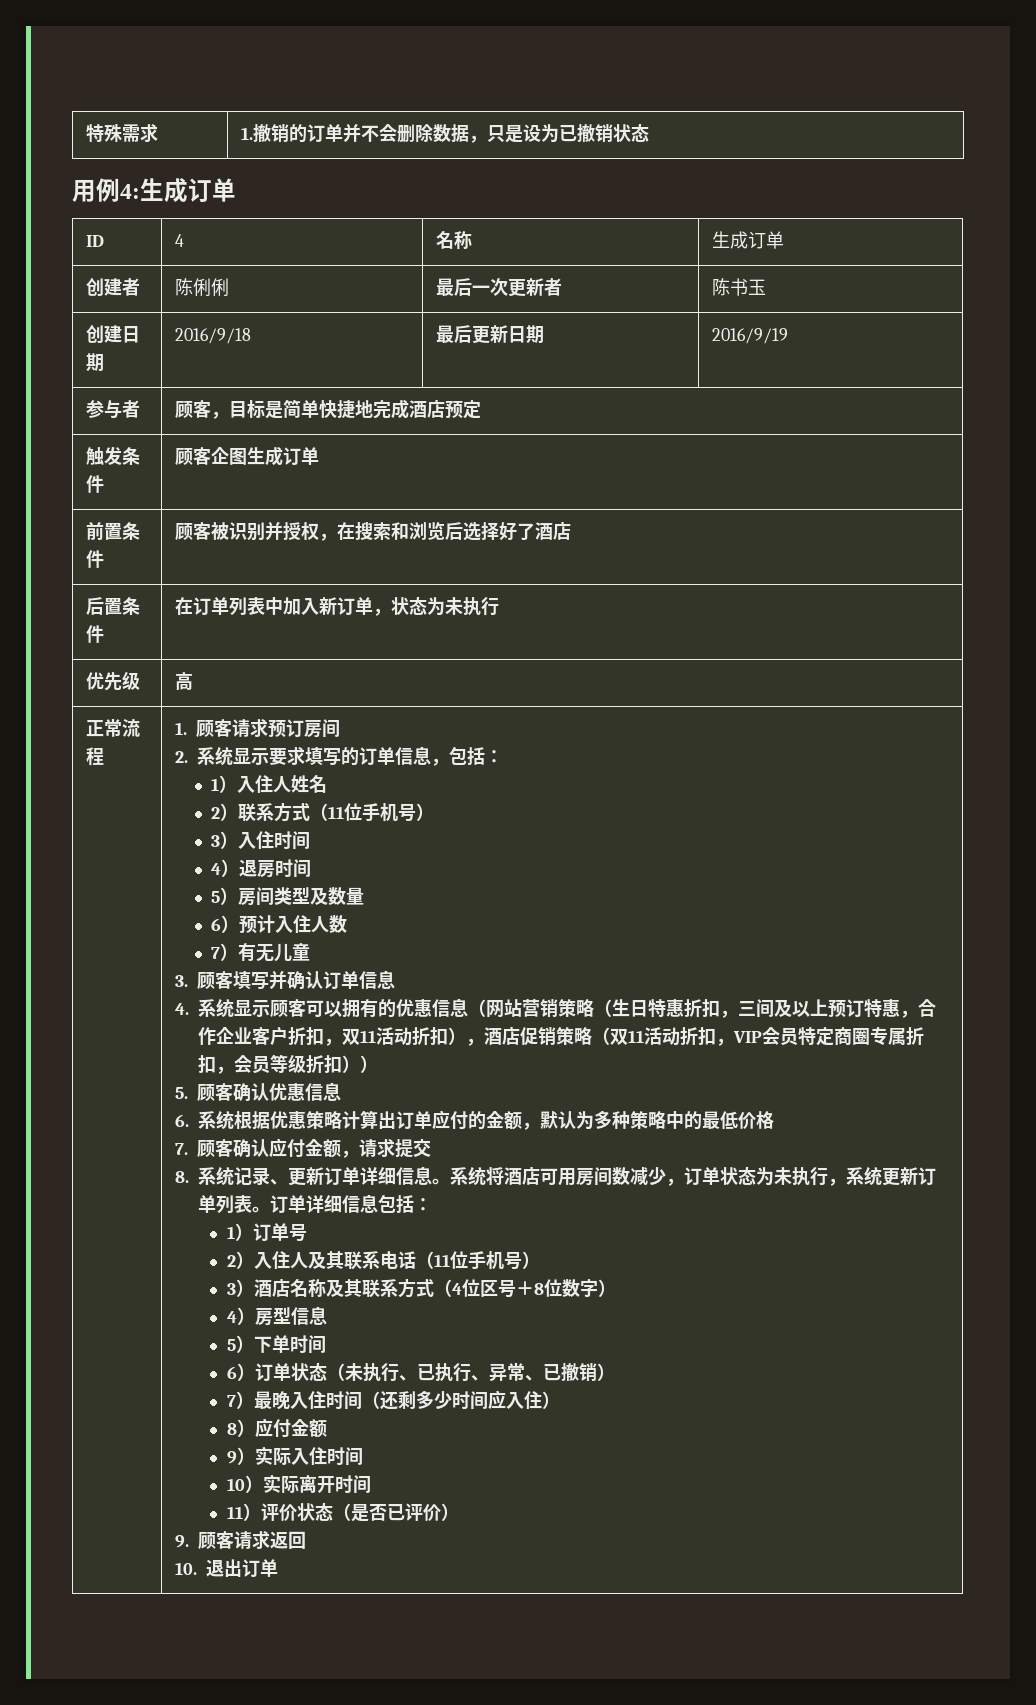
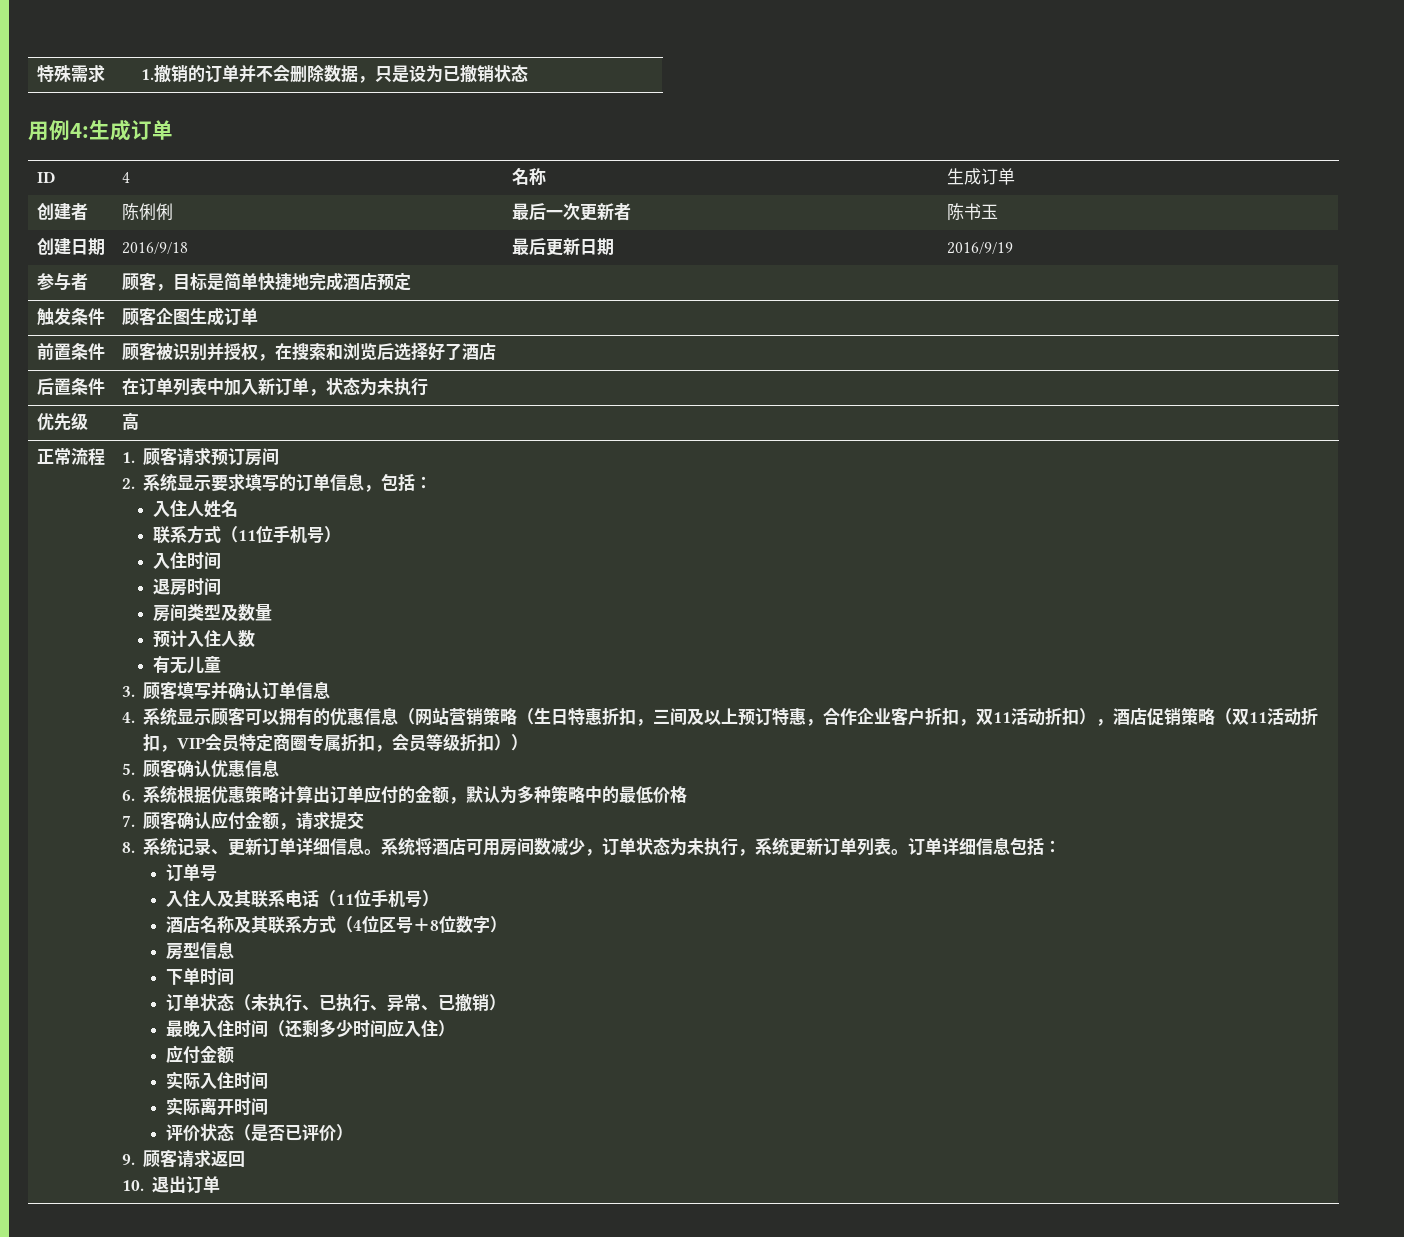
[210,775,237,793] 1） -> (433, 482) none
[210,803,238,821] 2） -> (239, 508) none
[210,831,310,850] [210,859,239,877] 3）入住时间 // 4） -> [153,552,222,570] 入住时间 //
[210,887,238,905] 5） -> (222, 586) none
[210,915,239,933] 6） -> (273, 612) none
[210,943,238,961] 7） -> (256, 638) none
[226,1223,253,1241] 1） -> (1062, 846) none
[226,1251,254,1269] 2） -> (218, 873) none
[226,1279,254,1297] 3） -> (440, 898) none
[226,1307,255,1325] 4） -> (508, 924) none
[226,1335,254,1353] 5） -> (235, 950) none
[226,1363,255,1381] 6） -> (235, 976) none
[226,1391,254,1409] 7） -> (507, 1002) none
[226,1419,255,1437] 8） -> (456, 1028) none
[226,1447,255,1465] 9） -> (235, 1055) none
[226,1475,263,1493] 10） -> (269, 1080) none
[226,1503,261,1521] 11） -> (269, 1106) none

